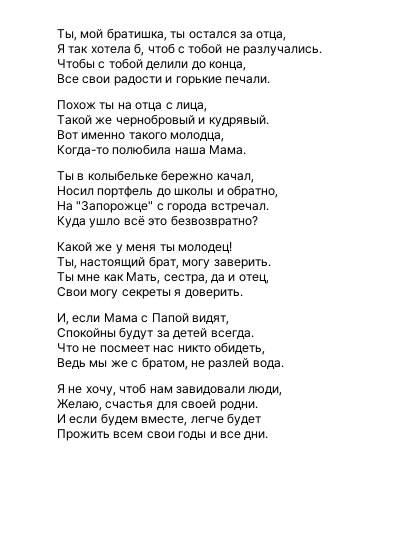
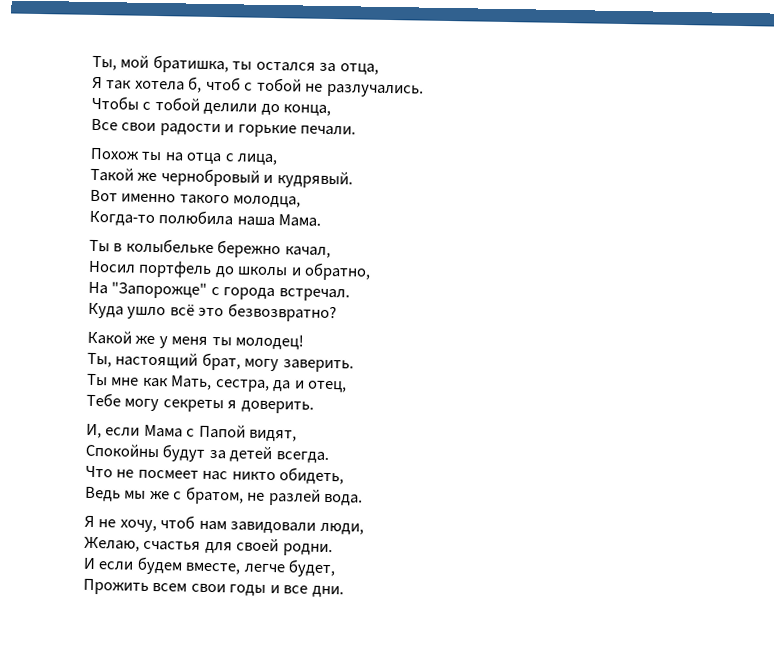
[57,287,87,297] Свои -> [86,392,121,407] Тебе
[226,413,261,426] будет -> [288,559,337,578] будет,

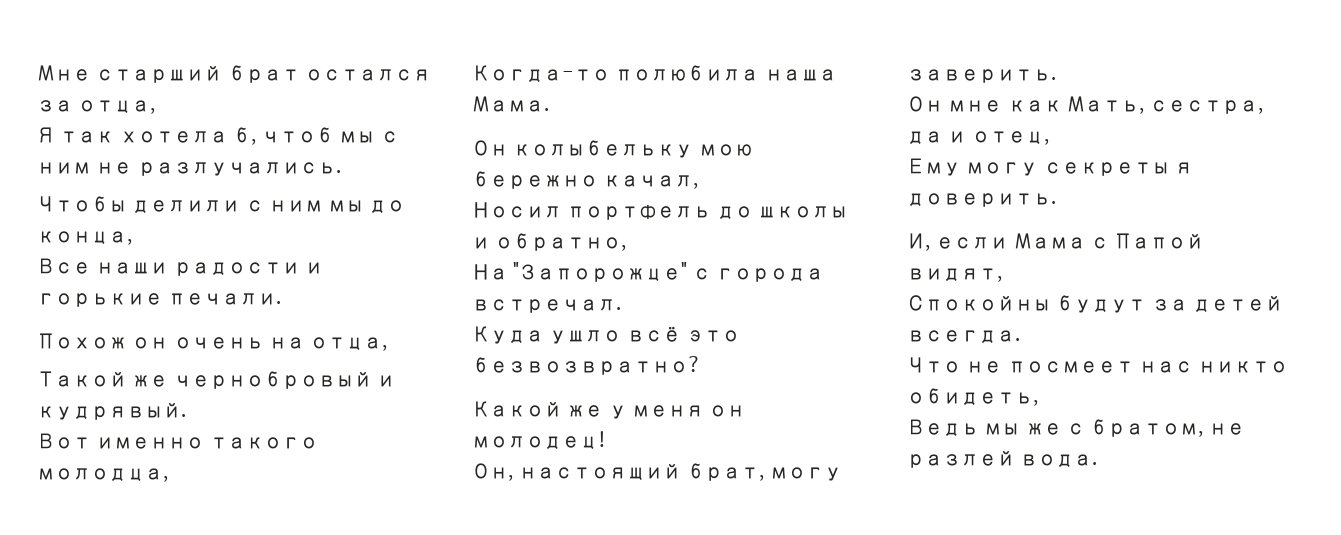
[92,54,253,74] Ты, мой братишка, ты -> [37,65,300,83] Мне старший брат
[244,77,302,92] с тобой -> [339,131,399,143] [37,162,91,174] мы с ним
[142,96,258,115] с тобой делили -> [132,200,365,214] делили с ним мы
[121,122,157,132] свои -> [96,262,169,274] наши
[141,151,278,166] ты на отца с лица, -> [132,337,389,351] он очень на отца,
[89,238,214,255] Ты в колыбельке -> [472,140,753,158] Он колыбельку мою
[211,336,232,346] ты -> [709,405,746,417] он
[87,352,112,368] Ты, -> [472,463,514,481] Он,
[87,373,108,386] Ты -> [907,96,943,112] Он
[86,392,121,407] Тебе -> [907,158,961,176] Ему
[84,515,364,535] [84,536,333,557] [83,556,337,578] [83,578,344,598] // Я не хочу, чтоб нам завидовали люди, // Желаю, счастья для своей родни. // И если будем вместе, легче будет, // Прожить всем свои годы и все дни. -> (1099, 461) none

